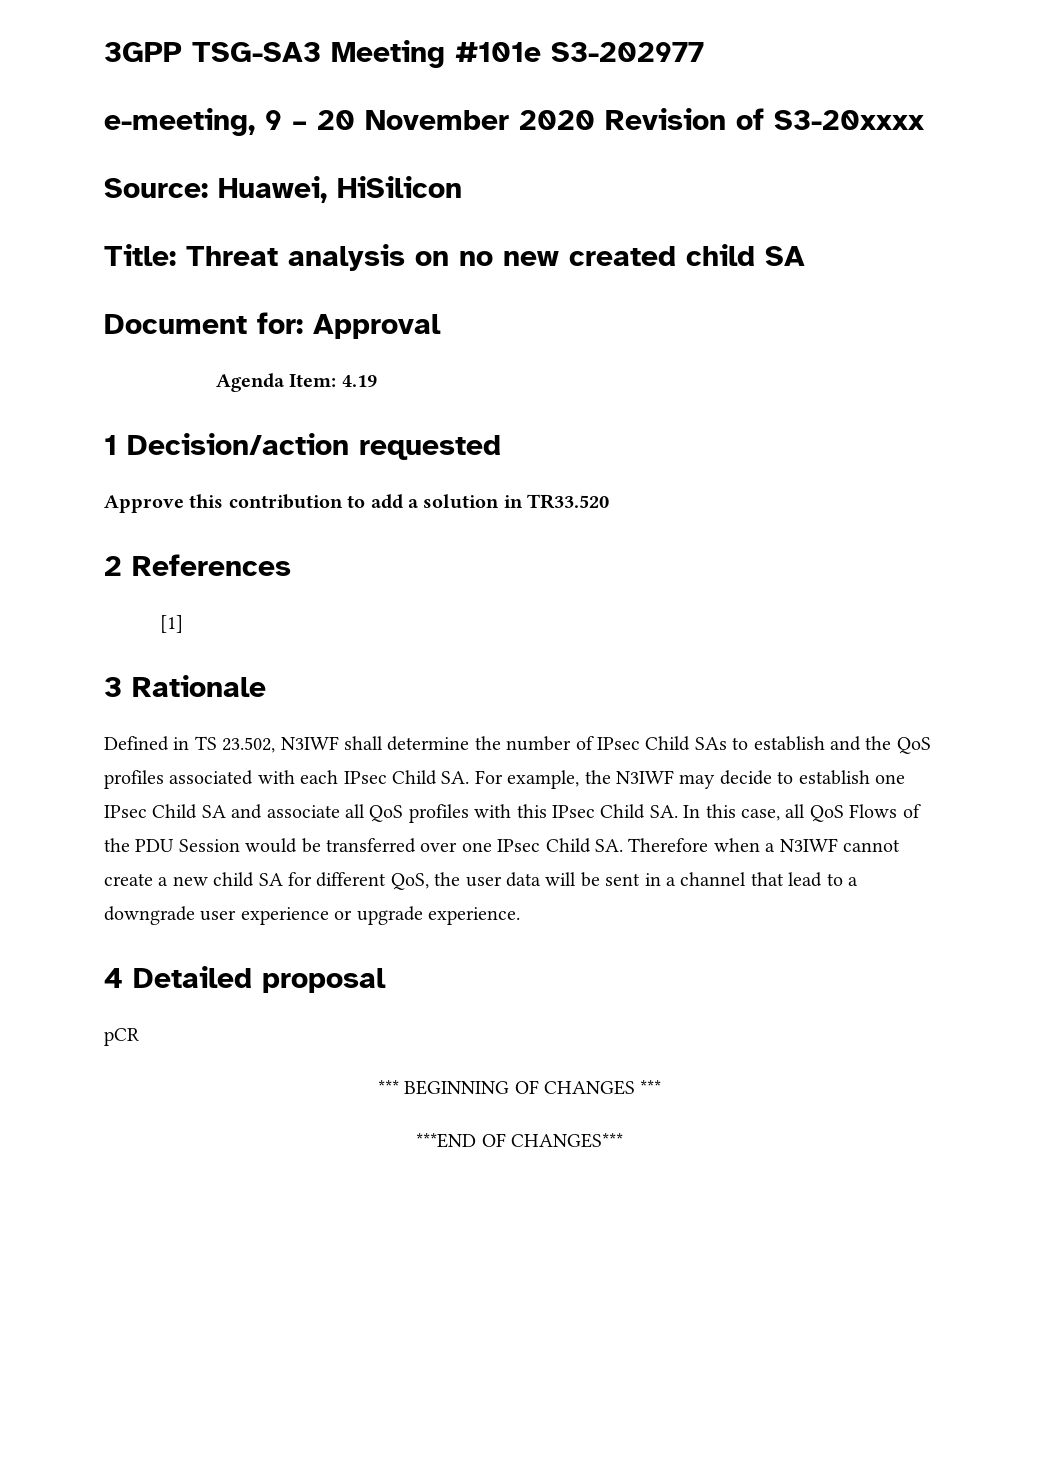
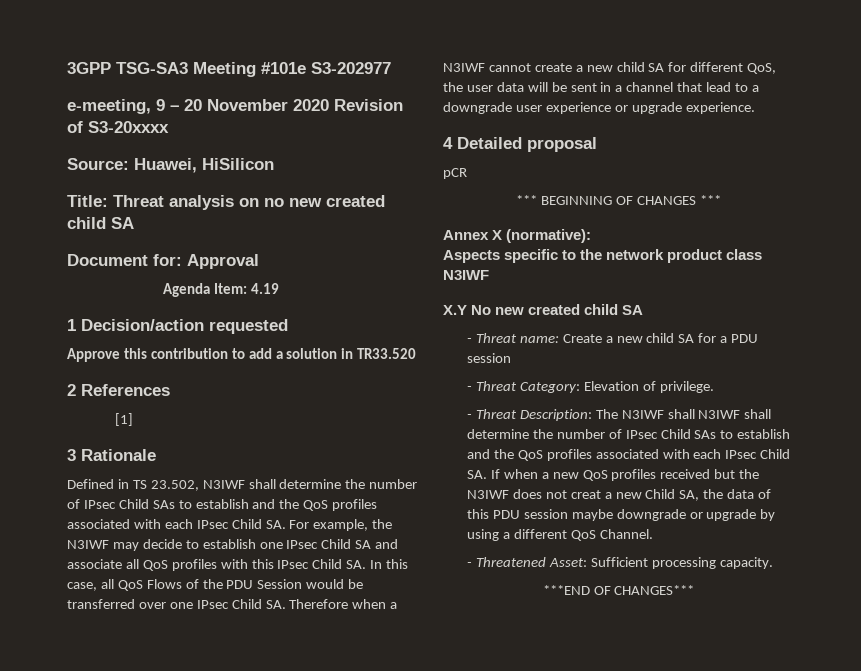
(662, 1087) none -> [443,229,592,243] [443,249,763,263] [443,270,489,280] [443,304,644,315] [466,333,759,343] [466,353,511,363] [466,381,714,393] [466,409,772,421] [466,429,791,439] [466,449,791,461] [466,469,760,481] [466,489,772,501] [466,509,776,521] [466,529,653,541] [466,557,773,569] // Annex X (normative): // Aspects specific to the network product class N3IWF // X.Y No new created child SA // - Threat name: Create a new child SA for a PDU session // - Threat Category: Elevation of privilege. // - Threat Description: The N3IWF shall N3IWF shall determine the number of IPsec Child SAs to establish and the QoS profiles associated with each IPsec Child SA. If when a new QoS profiles received but the N3IWF does not creat a new Child SA, the data of this PDU session maybe downgrade or upgrade by using a different QoS Channel. // - Threatened Asset: Sufficient processing capacity.

